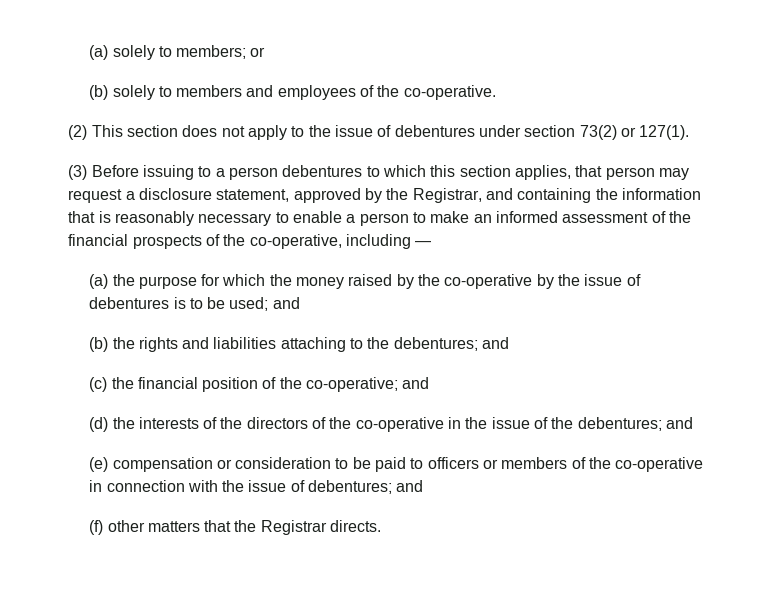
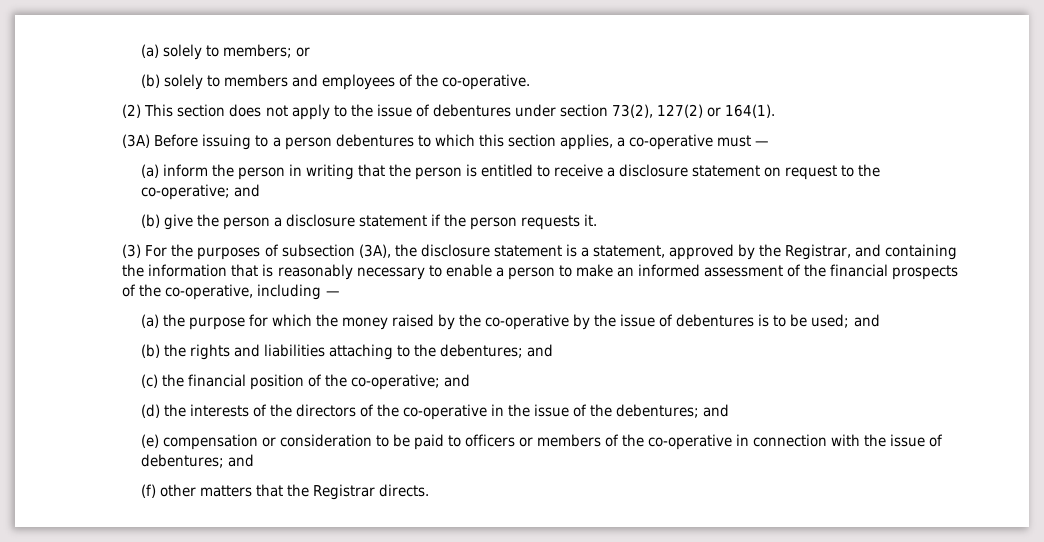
[579,125,690,140] [68,165,88,180] 73(2) or 127(1). // (3) -> [611,104,776,118] [122,134,151,148] 73(2), 127(2) or 164(1). // (3A)
[575,165,689,180] [68,188,213,203] that person may request a disclosure -> [616,134,770,150] [140,164,881,180] [140,184,260,200] [140,214,598,230] [122,244,589,260] a co-operative must — // (a) inform the person in writing that the person is entitled to receive a disclosure statement on request to the co-operative; and // (b) give the person a disclosure statement if the person requests it. // (3) For the purposes of subsection (3A), the disclosure statement is a

